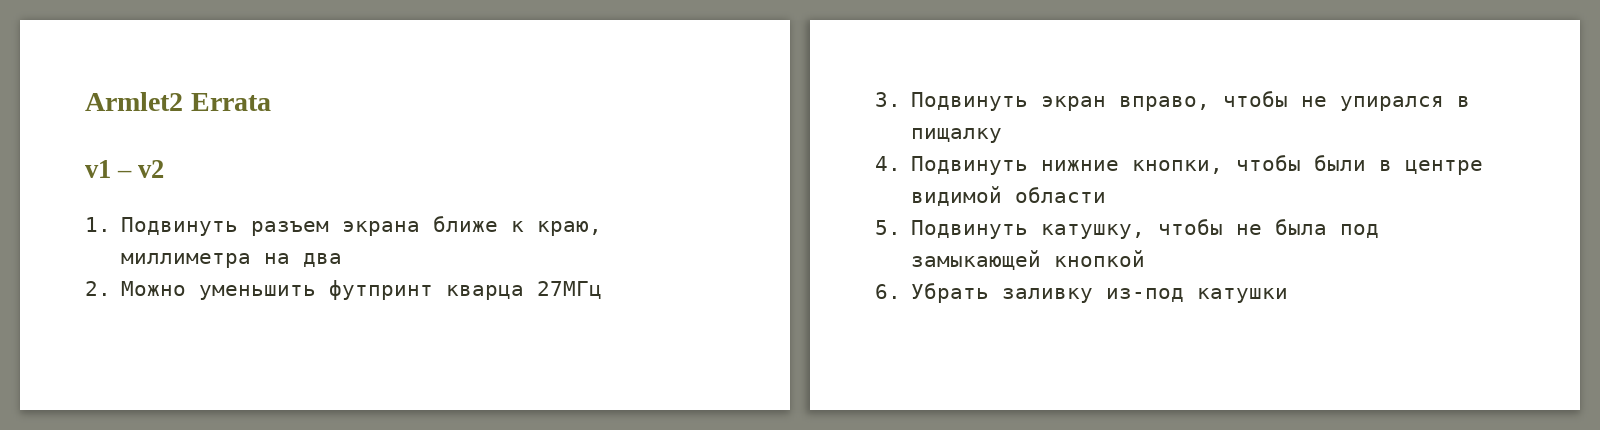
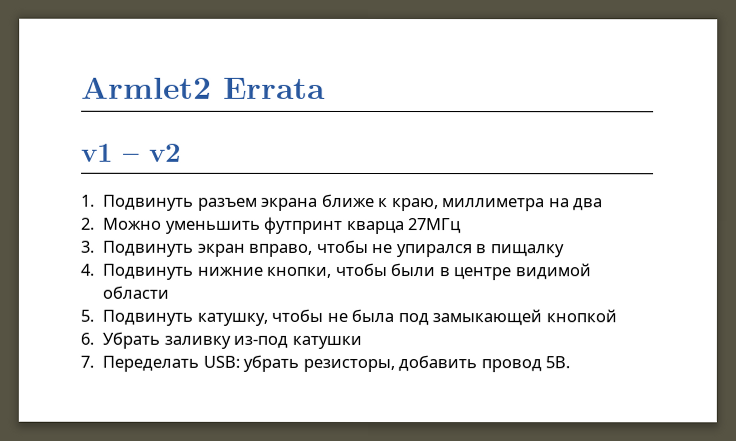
(1289, 295) none -> [80,354,571,373] // 7. Переделать USB: убрать резисторы, добавить провод 5В.

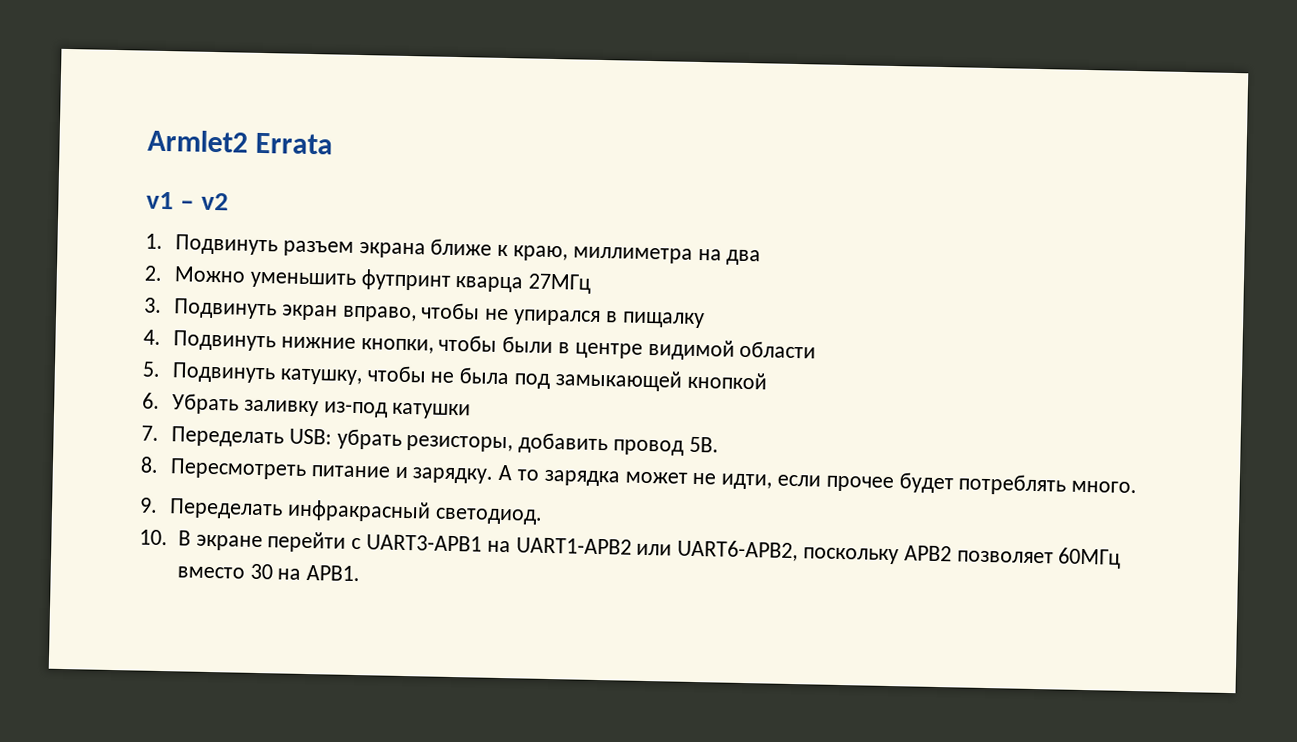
(571, 362) none -> [140,456,1138,496] [139,497,543,525] [139,529,1122,569] [176,563,361,582] // 8. Пересмотреть питание и зарядку. А то зарядка может не идти, если прочее будет потреблять много. // 9. Переделать инфракрасный светодиод. // 10. В экране перейти с UART3-APB1 на UART1-APB2 или UART6-APB2, поскольку APB2 позволяет 60МГц вместо 30 на APB1.

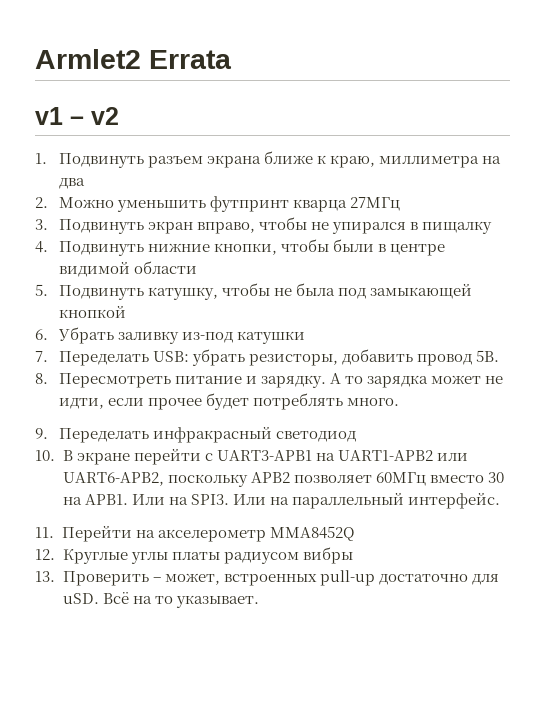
[434,507,543,525] светодиод. -> [275,431,356,442] светодиод
(361, 573) none -> [131,492,500,509] [35,525,355,542] [35,547,353,564] [35,570,499,586] [62,592,259,608] Или на SPI3. Или на параллельный интерфейс. // 11. Перейти на акселерометр MMA8452Q // 12. Круглые углы платы радиусом вибры // 13. Проверить – может, встроенных pull-up достаточно для uSD. Всё на то указывает.

